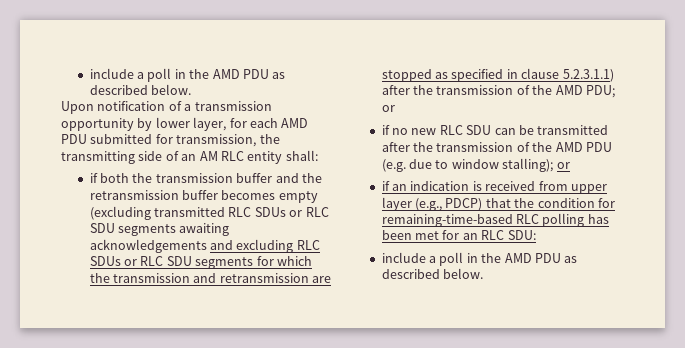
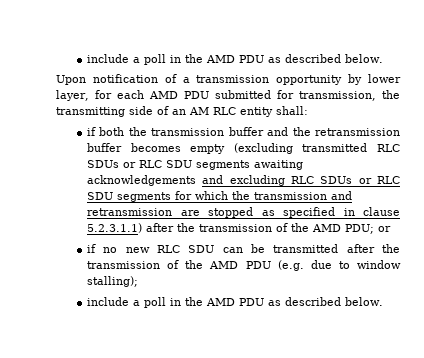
[556,162,570,169] [381,181,607,194] [381,197,615,211] [381,213,609,227] [381,230,536,240] or // if an indication is received from upper layer (e.g., PDCP) that the condition for remaining-time-based RLC polling has been met for an RLC SDU: -> (139, 281) none

